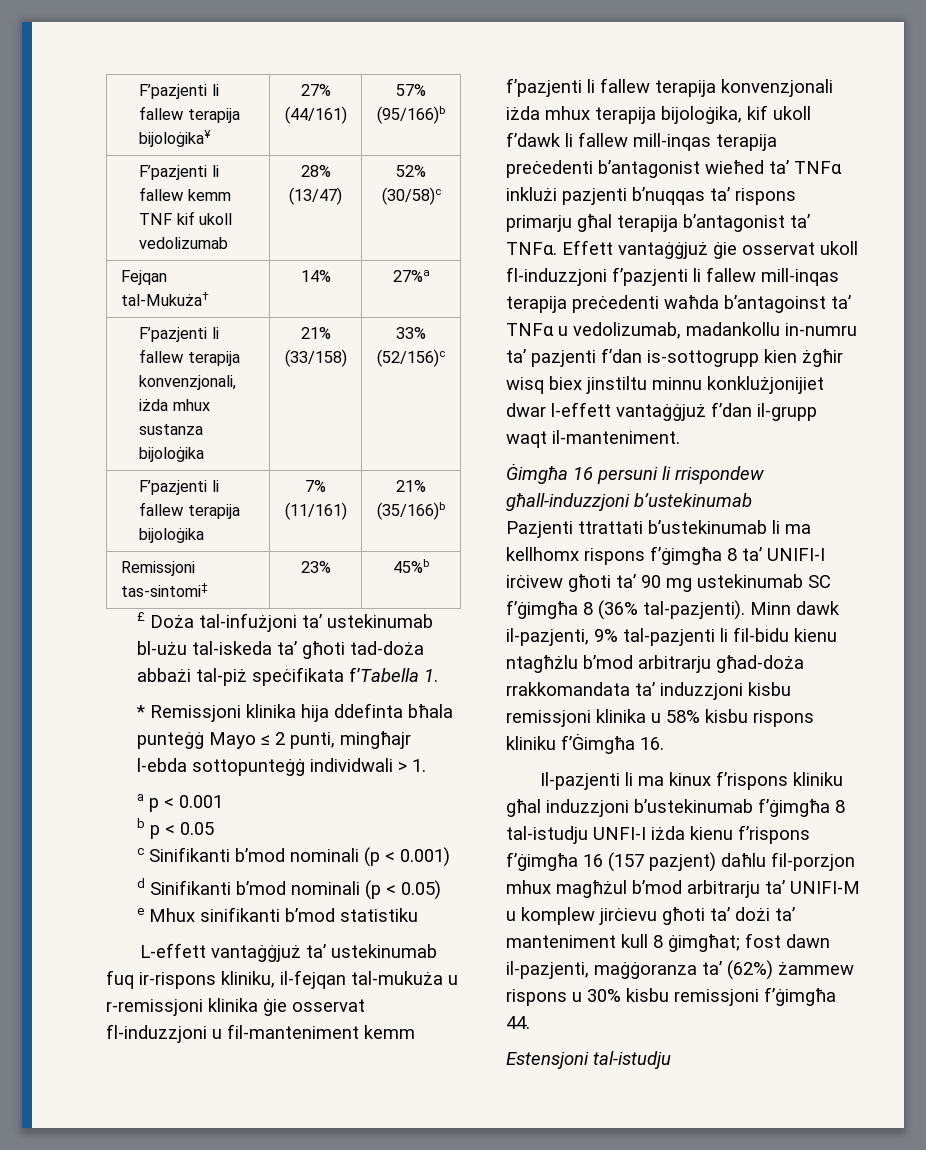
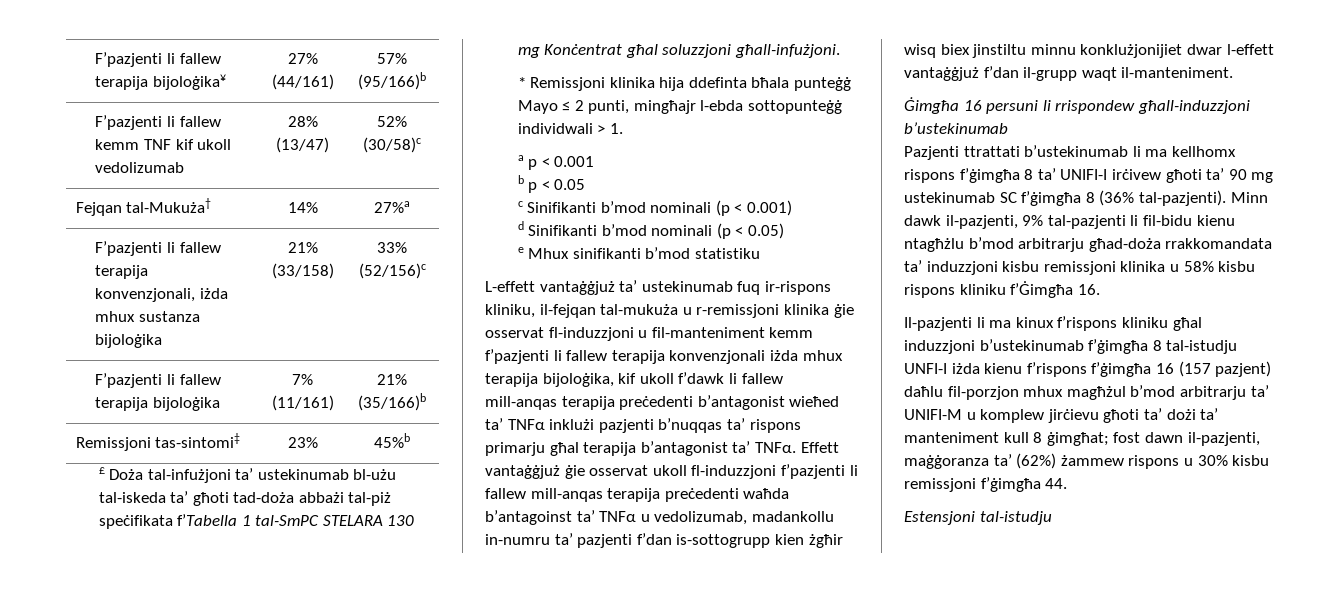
[424,669,439,682] 1. -> [241,515,415,526] [517,44,840,58] 1 tal-SmPC STELARA 130 mg Konċentrat għal soluzzjoni għall-infużjoni.
[633,133,711,151] mill-inqas -> [485,396,557,410] mill-anqas
[761,268,839,286] mill-inqas -> [530,488,603,502] mill-anqas

